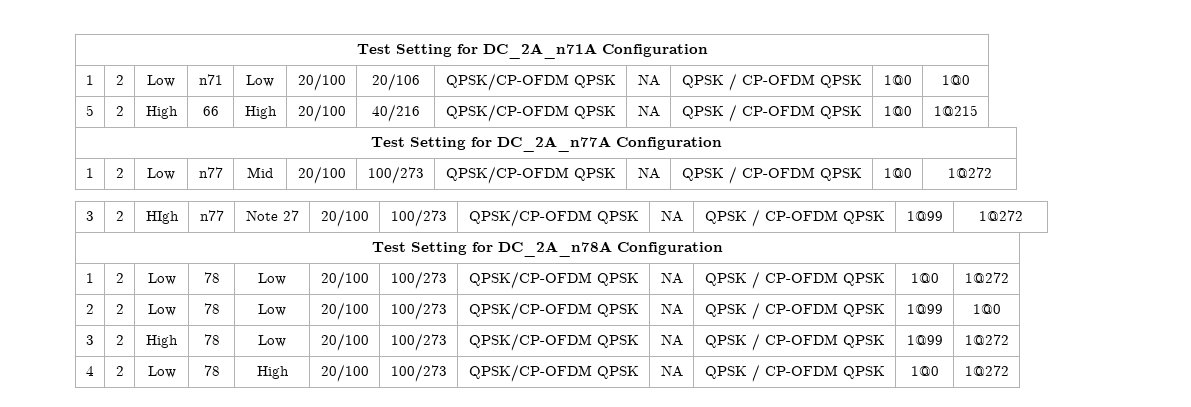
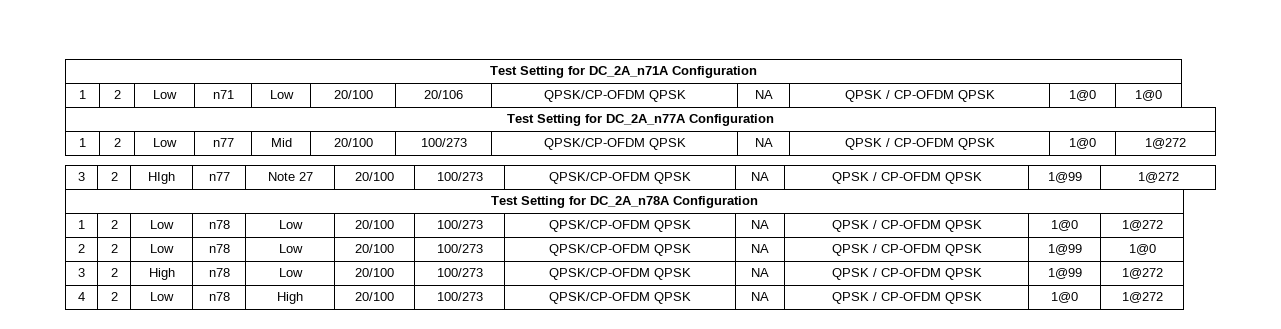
[86,105,94,116] [115,106,124,116] [145,106,178,119] [202,106,219,116] [244,106,277,119] [297,104,346,122] [371,104,420,122] [445,104,616,122] [637,105,660,117] [681,104,862,122] [883,106,912,116] [933,105,978,116] // 5 | 2 | High | 66 | High | 20/100 | 40/216 | QPSK/CP-OFDM QPSK | NA | QPSK / CP-OFDM QPSK | 1@0 | 1@215 -> (1162, 95) none
[203,272,220,283] 78 -> [208,220,230,229] n78
[203,303,220,314] 78 -> [208,244,230,253] n78
[203,334,220,345] 78 -> [208,268,230,277] n78
[203,365,220,376] 78 -> [208,292,230,301] n78

